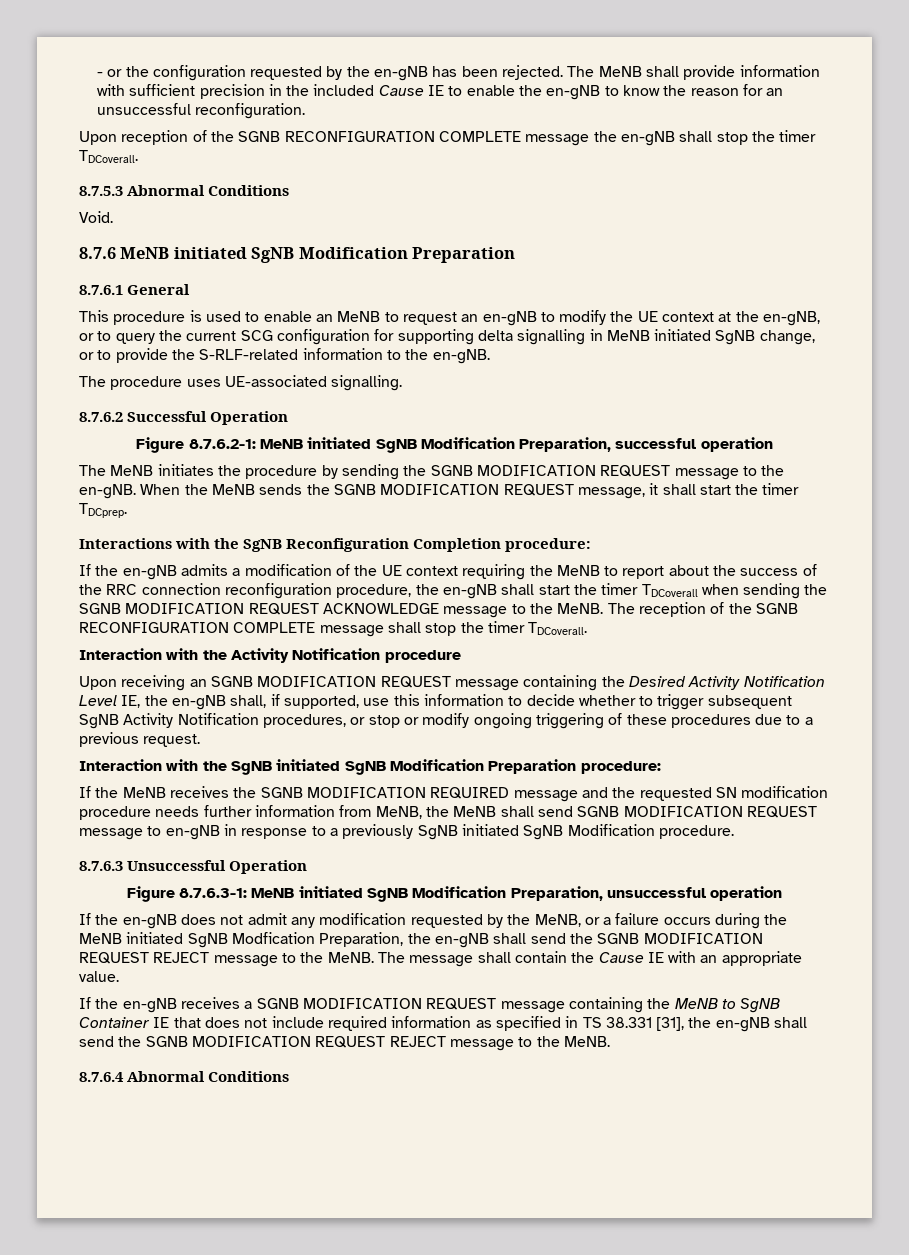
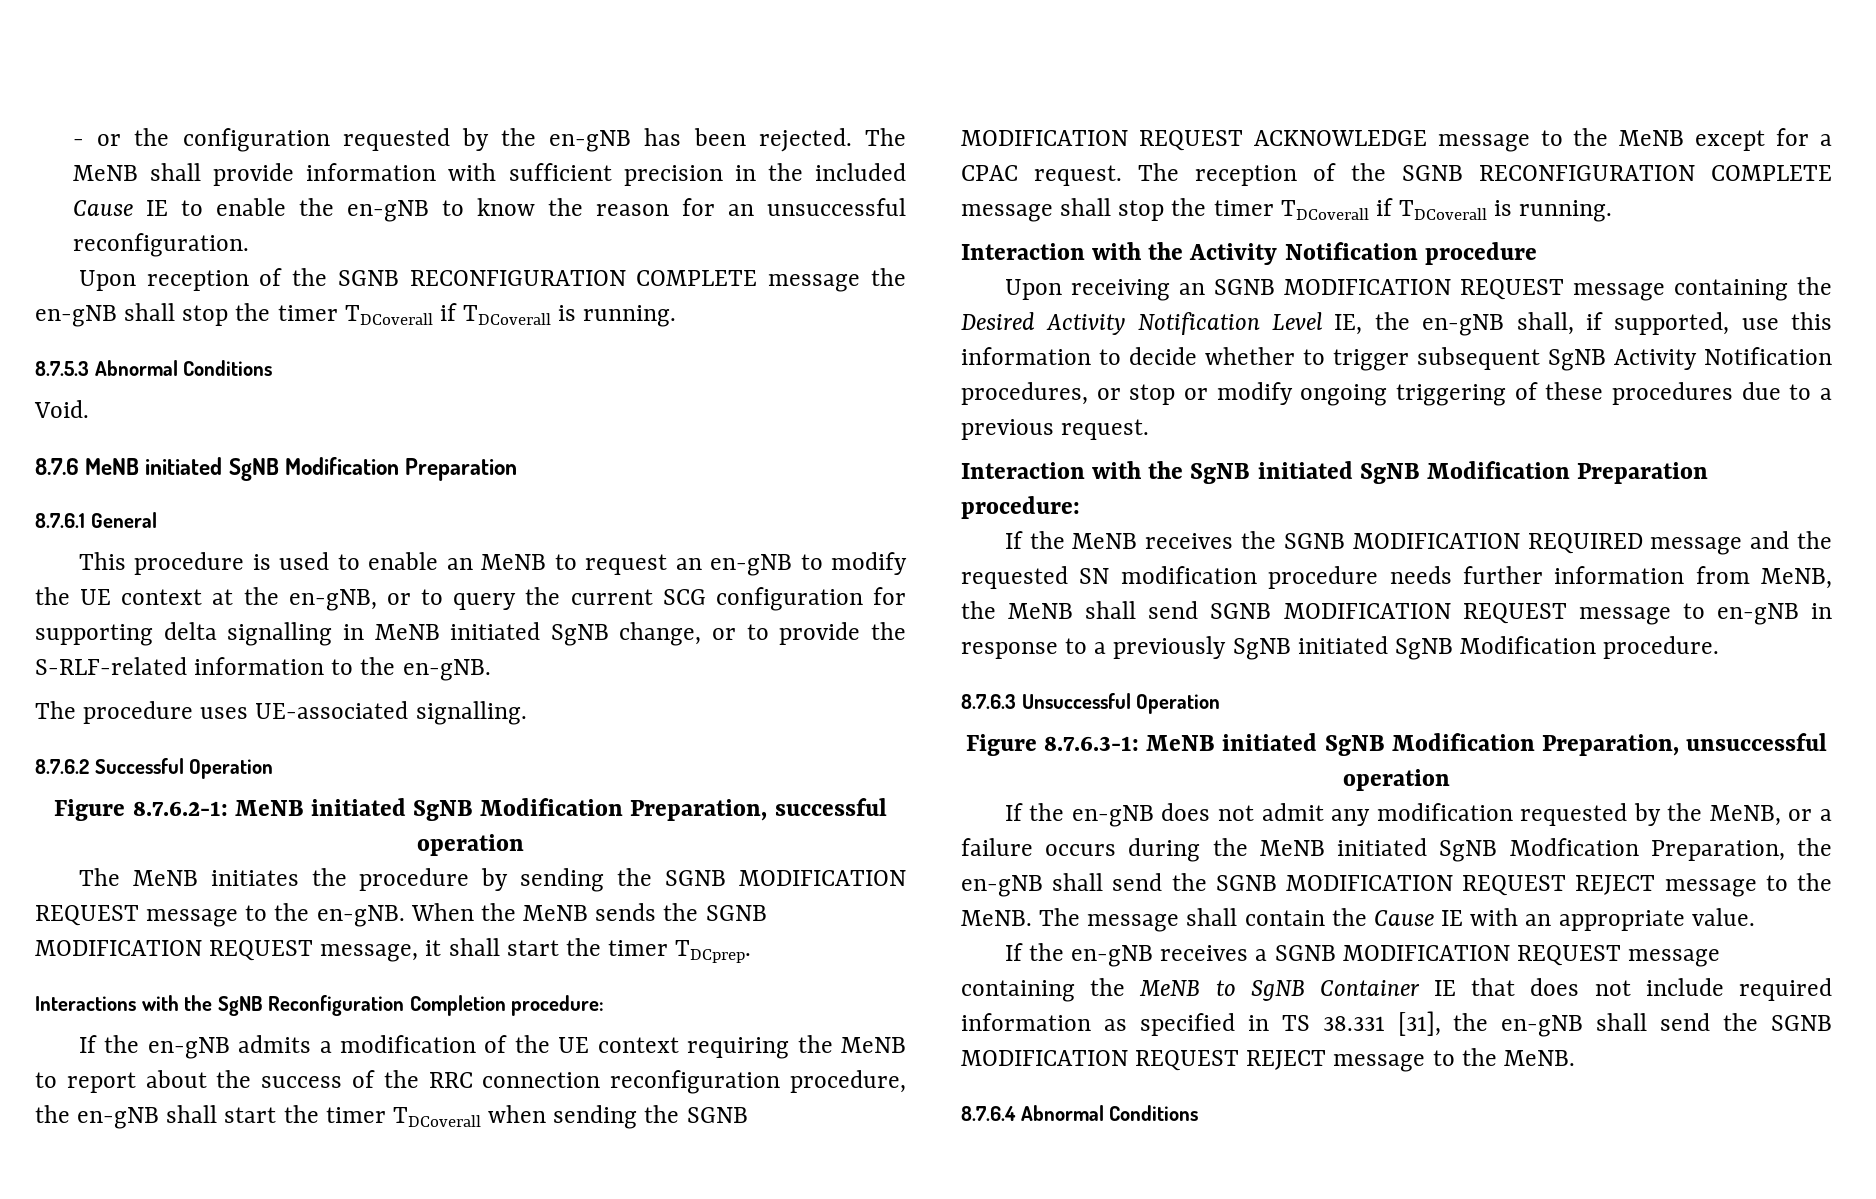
[79,150,138,163] TDCoverall. -> [344,303,677,327] TDCoverall if TDCoverall is running.
[557,603,604,614] MeNB. -> [1619,128,1833,151] [961,165,1122,186] MeNB except for a CPAC request.
[528,622,588,635] TDCoverall. -> [1280,198,1613,222] TDCoverall if TDCoverall is running.

